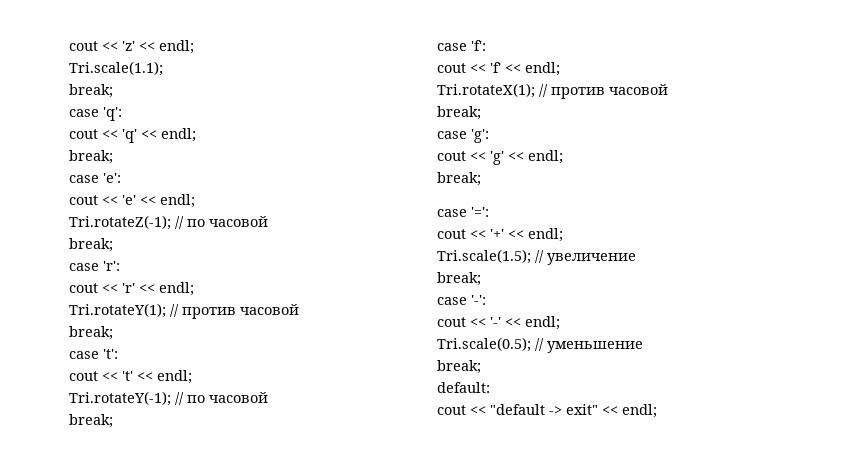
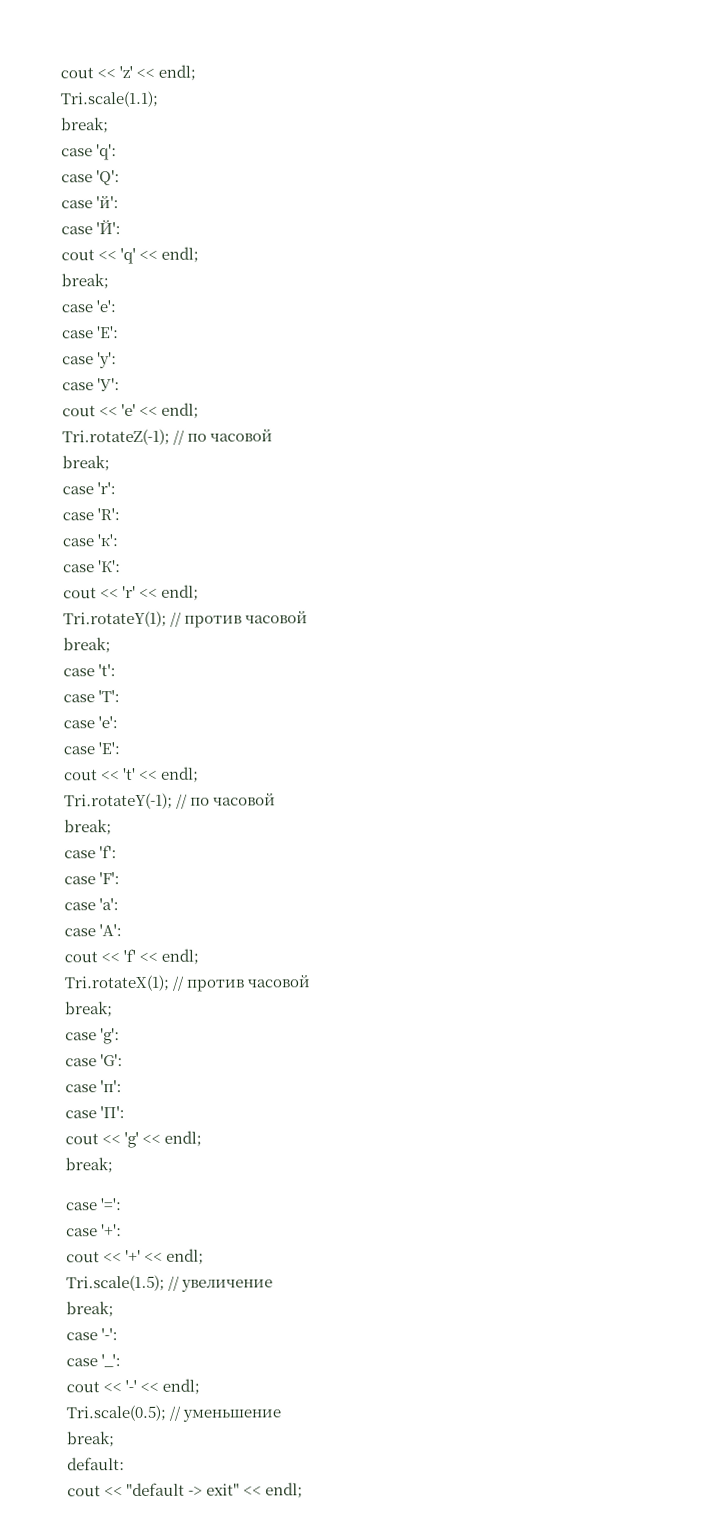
(122, 114) none -> [61,170,121,186] [61,195,120,209] [61,220,122,235] // case 'Q': // case 'й': // case 'Й':
(121, 178) none -> [62,326,120,339] [62,352,118,369] [62,378,121,392] // case 'E': // case 'у': // case 'У':
(120, 266) none -> [62,508,121,521] [62,534,120,547] [63,560,122,573] // case 'R': // case 'к': // case 'К':
(118, 354) none -> [63,690,121,703] [63,716,119,729] [63,742,121,755] // case 'T': // case 'е': // case 'Е':
(486, 45) none -> [64,872,121,885] [64,898,120,911] [64,924,123,937] // case 'F': // case 'а': // case 'А':
(489, 136) none -> [65,1054,124,1067] [65,1080,123,1093] [65,1106,126,1119] // case 'G': // case 'п': // case 'П':
(489, 212) none -> [66,1224,123,1237] // case '+':
(486, 300) none -> [66,1354,122,1368] // case '_':

